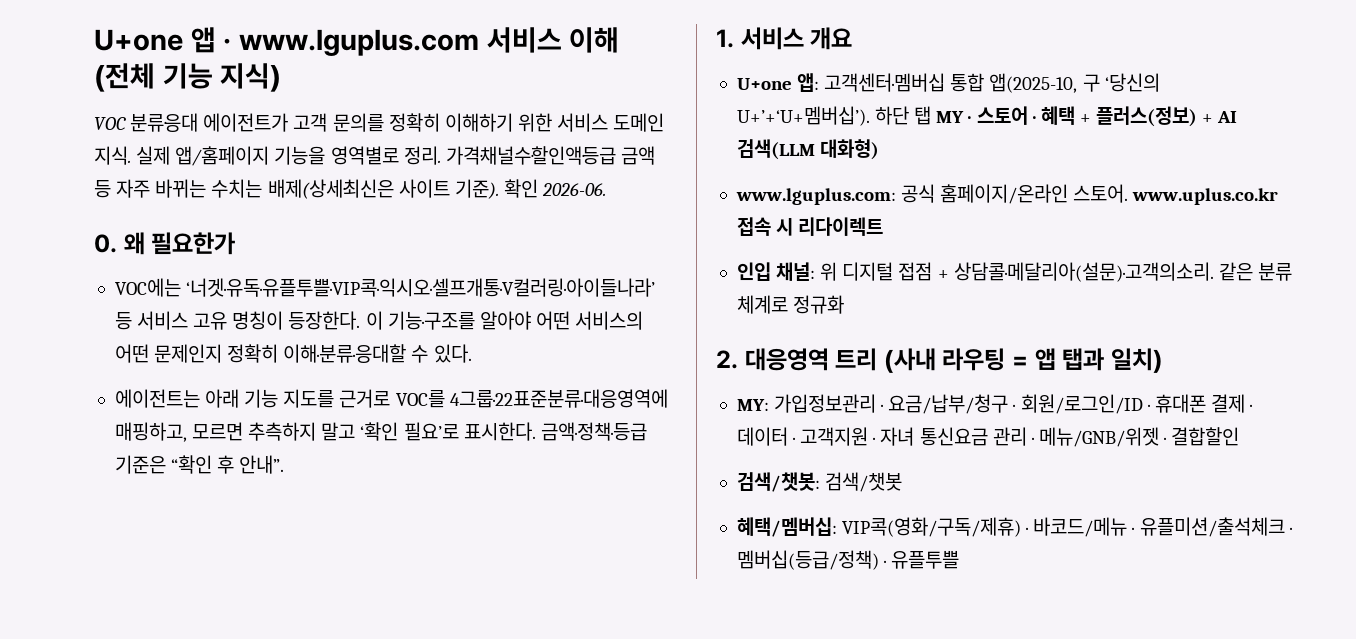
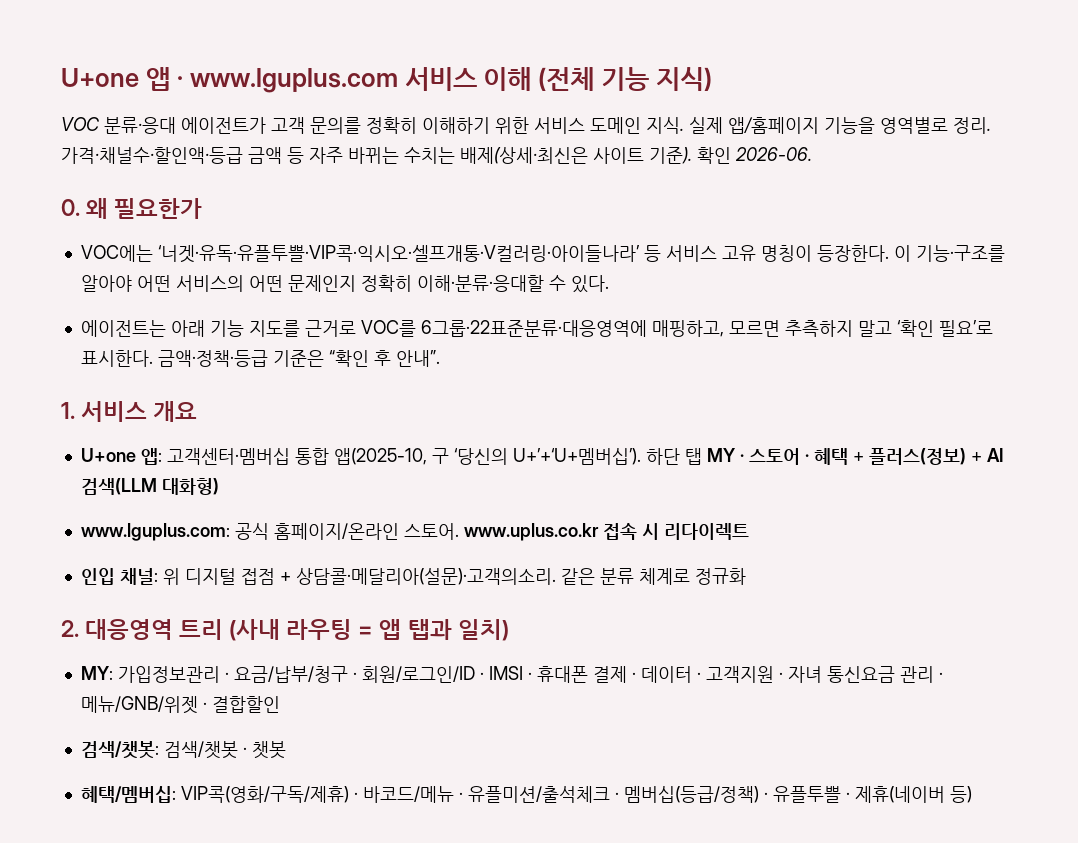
[449,389,668,408] 4그룹·22표준분류·대응영역에 -> [420,320,647,337] 6그룹·22표준분류·대응영역에
(1151, 407) none -> [488,666,532,680] IMSI ·
(903, 482) none -> [242,741,286,759] · 챗봇
(960, 559) none -> [845,786,972,803] · 제휴(네이버 등)

